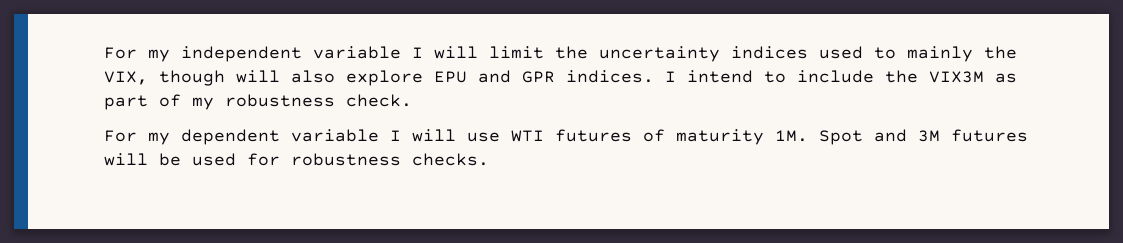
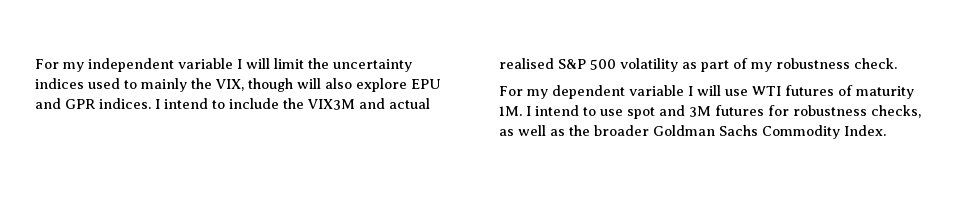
(984, 77) none -> [359,98,430,109] [499,58,678,72] and actual realised S&P 500 volatility
[819,129,1028,145] [104,153,489,166] Spot and 3M futures will be used for robustness checks. -> [526,105,921,119] [499,125,886,139] I intend to use spot and 3M futures for robustness checks, as well as the broader Goldman Sachs Commodity Index.

